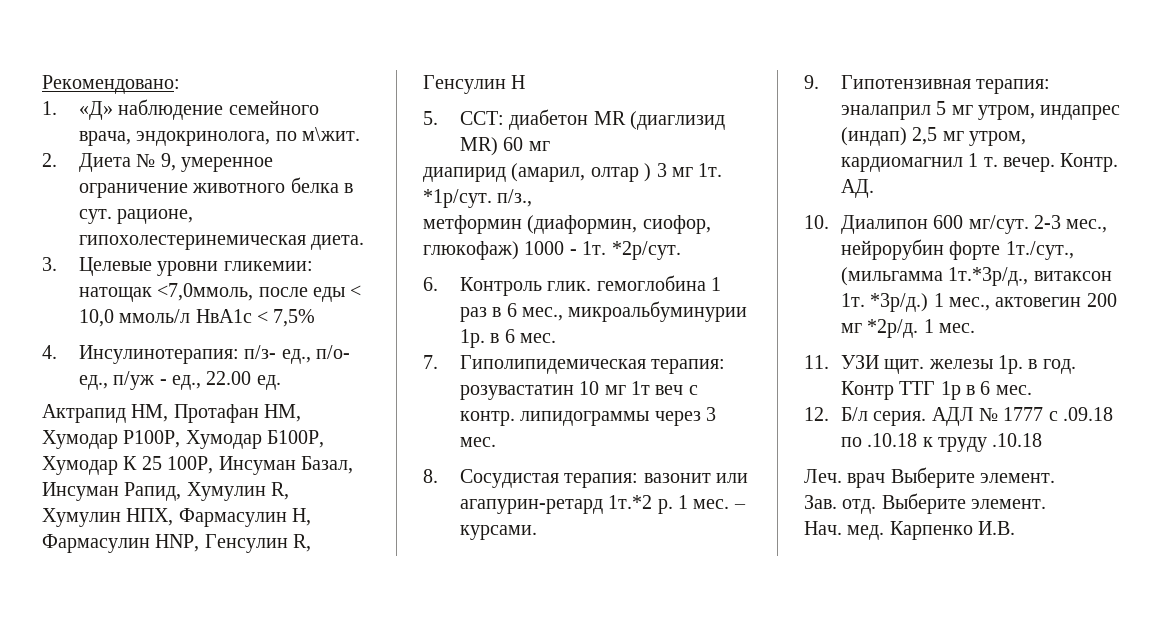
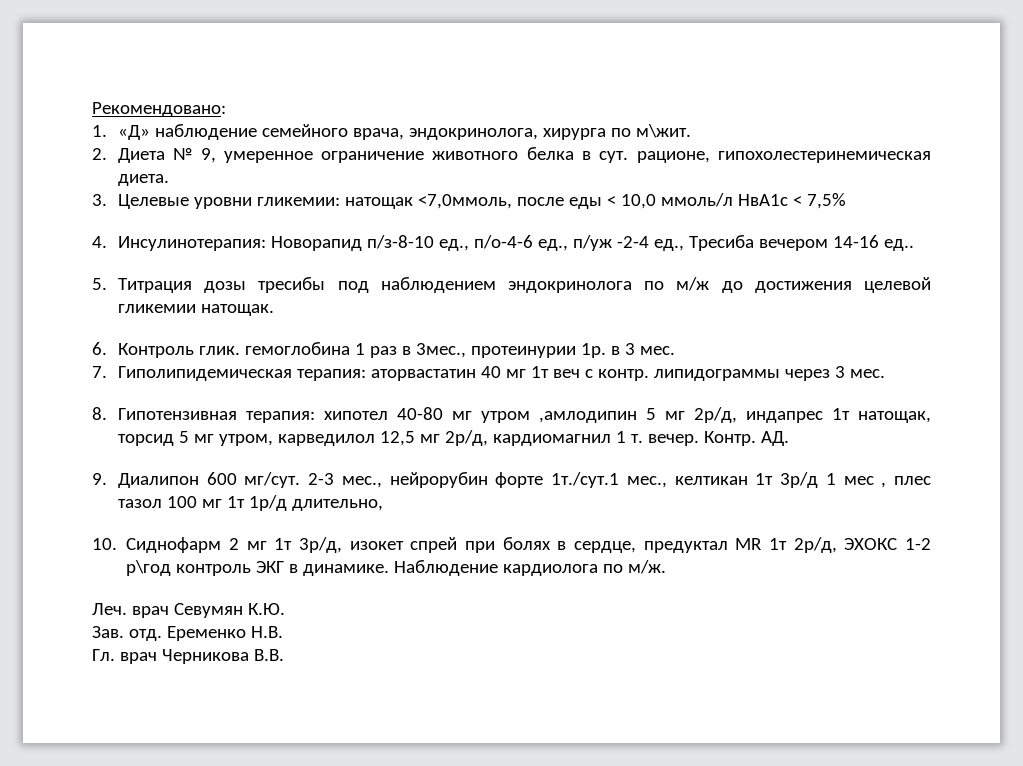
(271, 138) none -> [542,128,606,140] хирурга
[244,345,351,364] [78,371,281,390] [42,404,302,423] [42,430,325,449] [42,456,353,475] [42,482,290,501] [42,508,312,527] [42,534,312,553] [423,75,526,94] [423,109,726,130] [459,137,550,156] [423,163,723,182] [423,189,533,208] [423,215,711,234] [423,241,681,260] п/з- ед., п/о- ед., п/уж - ед., 22.00 ед. // Актрапид НМ, Протафан НМ, Хумодар Р100Р, Хумодар Б100Р, Хумодар К 25 100Р, Инсуман Базал, Инсуман Рапид, Хумулин R, Хумулин НПХ, Фармасулин Н, Фармасулин НNР, Генсулин R, Генсулин Н // 5. ССТ: диабетон МR (диаглизид МR) 60 мг // диапирид (амарил, олтар ) 3 мг 1т. *1р/сут. п/з., // метформин (диаформин, сиофор, глюкофаж) 1000 - 1т. *2р/сут. -> [270,235,914,251] [92,277,932,293] [117,304,274,316] Новорапид п/з-8-10 ед., п/о-4-6 ед., п/уж -2-4 ед., Тресиба вечером 14-16 ед.. // 5. Титрация дозы тресибы под наблюдением эндокринолога по м/ж до достижения целевой гликемии натощак.
[506,301,748,322] [459,329,515,348] 6 мес., микроальбуминурии 1р. в 6 -> [415,343,635,358] 3мес., протеинурии 1р. в 3
[459,381,600,400] розувастатин 10 -> [370,366,501,381] аторвастатин 40
[459,469,749,488] [459,495,746,514] [459,525,537,540] [804,75,1051,94] [840,101,1121,120] [840,127,1027,146] Сосудистая терапия: вазонит или агапурин-ретард 1т.*2 р. 1 мес. – курсами. // 9. Гипотензивная терапия: эналаприл 5 мг утром, индапрес (индап) 2,5 мг утром, -> [117,407,931,423] [117,430,488,446] Гипотензивная терапия: хипотел 40-80 мг утром ,амлодипин 5 мг 2р/д, индапрес 1т натощак, торсид 5 мг утром, карведилол 12,5 мг 2р/д,
[804,215,829,229] 10. -> [92,473,107,485] 9.
[1005,241,1074,260] [840,267,1112,286] [840,293,1117,312] [840,319,976,338] [804,355,1076,374] [840,381,1032,400] [804,407,1114,426] [840,433,1043,452] 1т./сут., (мильгамма 1т.*3р/д., витаксон 1т. *3р/д.) 1 мес., актовегин 200 мг *2р/д. 1 мес. // 11. УЗИ щит. железы 1р. в год. Контр ТТГ 1р в 6 мес. // 12. Б/л серия. АДЛ № 1777 с .09.18 по .10.18 к труду .10.18 -> [551,472,932,488] [117,495,383,511] [92,537,931,553] [126,560,667,576] 1т./сут.1 мес., келтикан 1т 3р/д 1 мес , плес тазол 100 мг 1т 1р/д длительно, // 10. Сиднофарм 2 мг 1т 3р/д, изокет спрей при болях в сердце, предуктал MR 1т 2р/д, ЭХОКС 1-2 р\год контроль ЭКГ в динамике. Наблюдение кардиолога по м/ж.
[890,467,1056,488] Выберите элемент. -> [173,603,285,618] Севумян К.Ю.
[881,493,1047,514] [804,521,1016,540] Выберите элемент. // Нач. мед. Карпенко И.В. -> [166,626,283,641] [92,649,284,664] Еременко Н.В. // Гл. врач Черникова В.В.

